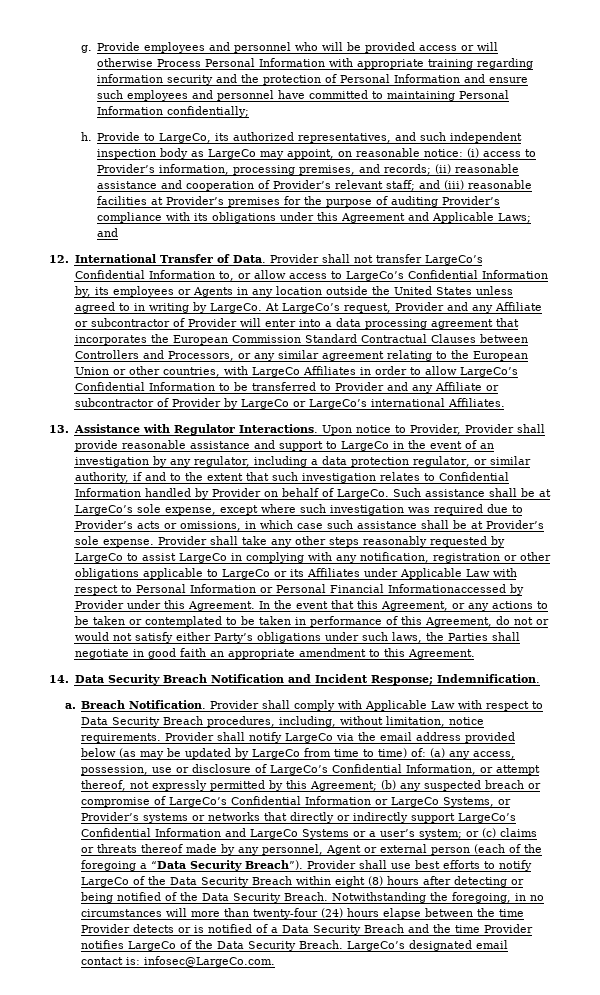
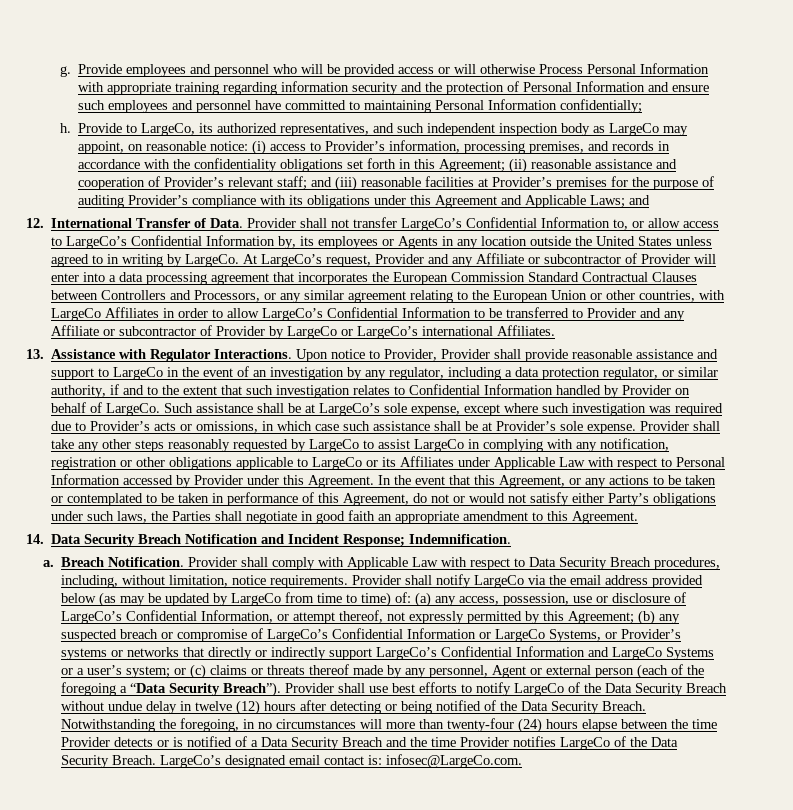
[384,164,432,175] records; -> [611,141,670,151] [77,158,505,172] records in accordance with the confidentiality obligations set forth in this Agreement;
[259,584,506,593] or Personal Financial Informationaccessed -> [123,475,174,485] accessed
[296,876,384,887] within eight (8) -> [61,700,261,715] without undue delay in twelve (12)

